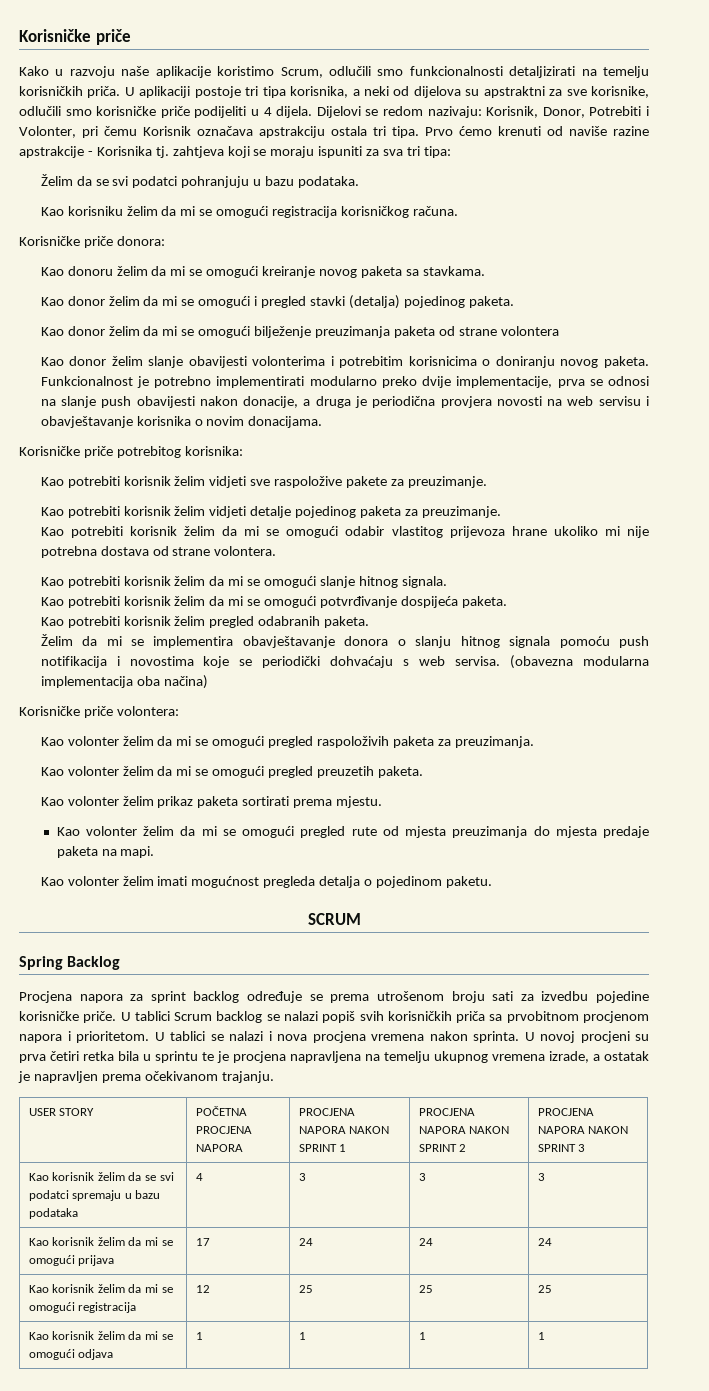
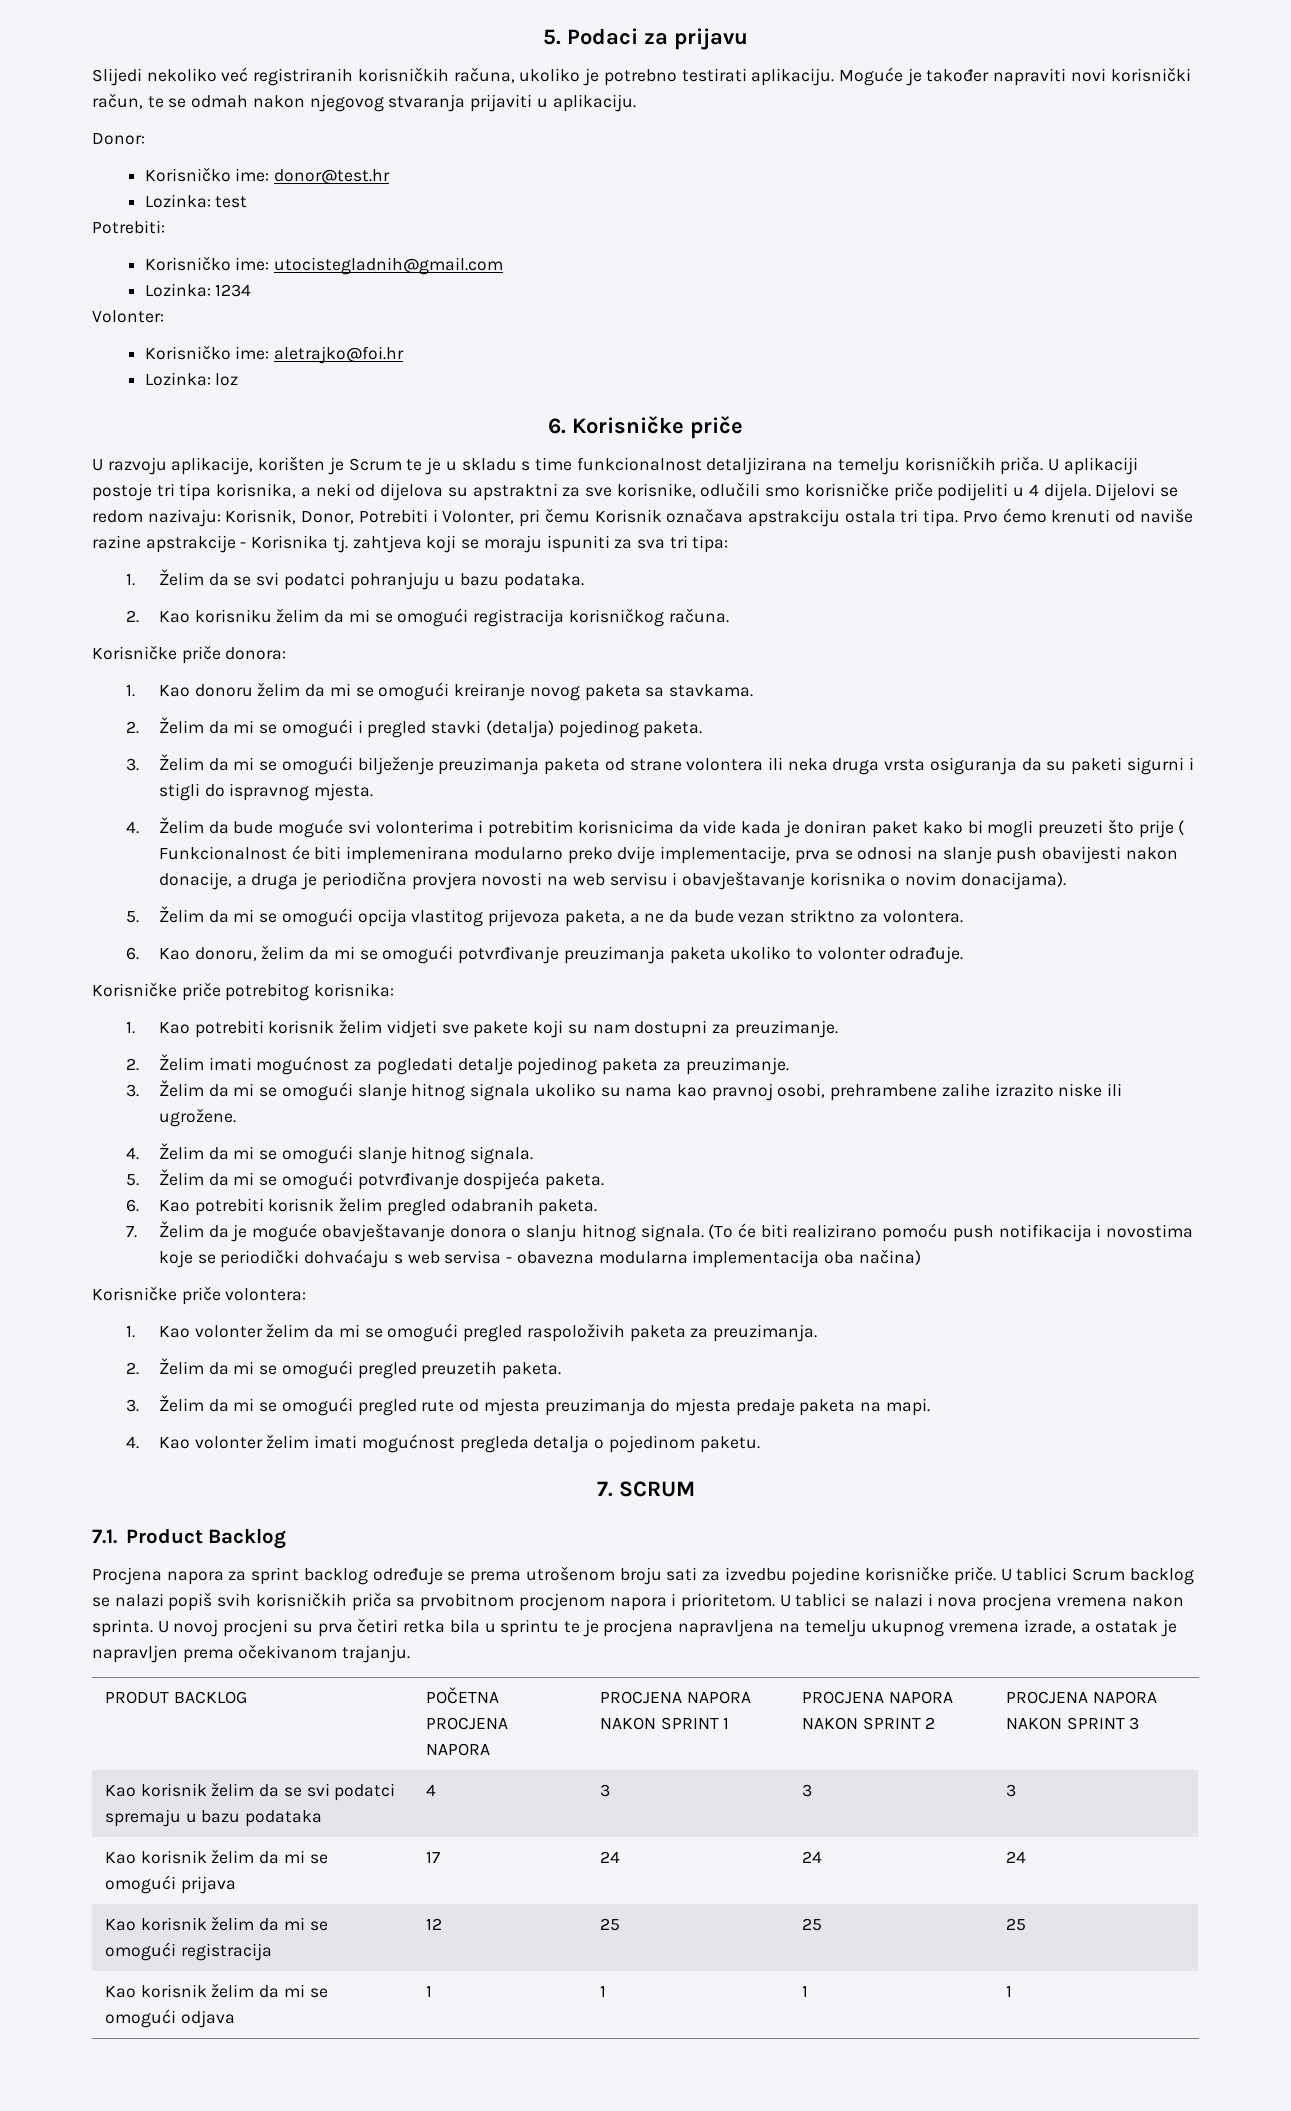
[19,29,131,45] [19,66,576,78] Korisničke priče // Kako u razvoju naše aplikacije koristimo Scrum, odlučili smo funkcionalnosti detaljizirati -> [543,28,748,50] [92,67,1191,86] [92,93,636,112] [92,133,145,145] [144,167,391,185] [144,194,248,208] [92,220,165,234] [144,256,504,275] [144,283,252,297] [92,310,164,323] [144,345,405,364] [144,372,239,386] [548,416,743,439] [92,456,808,475] 5. Podaci za prijavu // Slijedi nekoliko već registriranih korisničkih računa, ukoliko je potrebno testirati aplikaciju. Moguće je također napraviti novi korisnički račun, te se odmah nakon njegovog stvaranja prijaviti u aplikaciju. // Donor: // Korisničko ime: donor@test.hr // Lozinka: test // Potrebiti: // Korisničko ime: utocistegladnih@gmail.com // Lozinka: 1234 // Volonter: // Korisničko ime: aletrajko@foi.hr // Lozinka: loz // 6. Korisničke priče // U razvoju aplikacije, korišten je Scrum te je u skladu s time funkcionalnost detaljizirana
(451, 152) none -> [125,573,135,586] 1.
(359, 182) none -> [125,610,139,623] 2.
(165, 241) none -> [125,684,135,697] 1.
[40,296,140,306] Kao donor želim -> [125,717,205,734] 2. Želim
[40,326,140,336] Kao donor želim -> [125,754,205,771] 3. Želim
[40,356,649,368] [40,376,305,388] // Kao donor želim slanje obavijesti volonterima i potrebitim korisnicima o doniranju novog paketa. Funkcionalnost je potrebno implementirati -> [767,757,1194,775] [159,783,374,801] [125,817,1185,838] [159,845,470,864] ili neka druga vrsta osiguranja da su paketi sigurni i stigli do ispravnog mjesta. // 4. Želim da bude moguće svi volonterima i potrebitim korisnicima da vide kada je doniran paket kako bi mogli preuzeti što prije ( Funkcionalnost će biti implemenirana
[248,416,323,428] donacijama. -> [960,872,1066,890] [125,906,963,927] [125,945,964,964] donacijama). // 5. Želim da mi se omogući opcija vlastitog prijevoza paketa, a ne da bude vezan striktno za volontera. // 6. Kao donoru, želim da mi se omogući potvrđivanje preuzimanja paketa ukoliko to volonter odrađuje.
(243, 451) none -> [125,1021,135,1034] 1.
[274,476,487,488] [40,506,247,518] raspoložive pakete za preuzimanje. // Kao potrebiti korisnik želim vidjeti -> [473,1020,838,1038] [125,1054,453,1075] pakete koji su nam dostupni za preuzimanje. // 2. Želim imati mogućnost za pogledati
[40,526,649,538] [40,546,277,558] [40,576,206,588] Kao potrebiti korisnik želim da mi se omogući odabir vlastitog prijevoza hrane ukoliko mi nije potrebna dostava od strane volontera. // Kao potrebiti korisnik želim -> [125,1080,1123,1101] [159,1108,237,1127] [125,1143,205,1160] 3. Želim da mi se omogući slanje hitnog signala ukoliko su nama kao pravnoj osobi, prehrambene zalihe izrazito niske ili ugrožene. // 4. Želim
[40,596,206,608] Kao potrebiti korisnik želim -> [125,1169,205,1186] 5. Želim
(507, 602) none -> [125,1199,139,1212] 6.
[40,634,234,648] Želim da mi se implementira -> [125,1221,318,1242] 7. Želim da je moguće
[509,636,551,648] signala -> [640,1223,878,1242] signala. (To će biti realizirano
[455,655,574,669] servisa. (obavezna -> [444,1250,594,1264] servisa - obavezna
(179, 711) none -> [125,1325,135,1338] 1.
[40,766,154,776] Kao volonter želim -> [125,1358,205,1375] 2. Želim
[40,796,383,808] [56,826,175,836] Kao volonter želim prikaz paketa sortirati prema mjestu. // Kao volonter želim -> [125,1395,205,1412] 3. Želim
(155, 852) none -> [125,1436,139,1449] 4.
(492, 882) none -> [596,1481,613,1497] 7.
[19,956,63,970] Spring -> [92,1528,203,1544] 7.1. Product
[28,1108,95,1116] USER STORY -> [104,1691,247,1704] PRODUT BACKLOG

